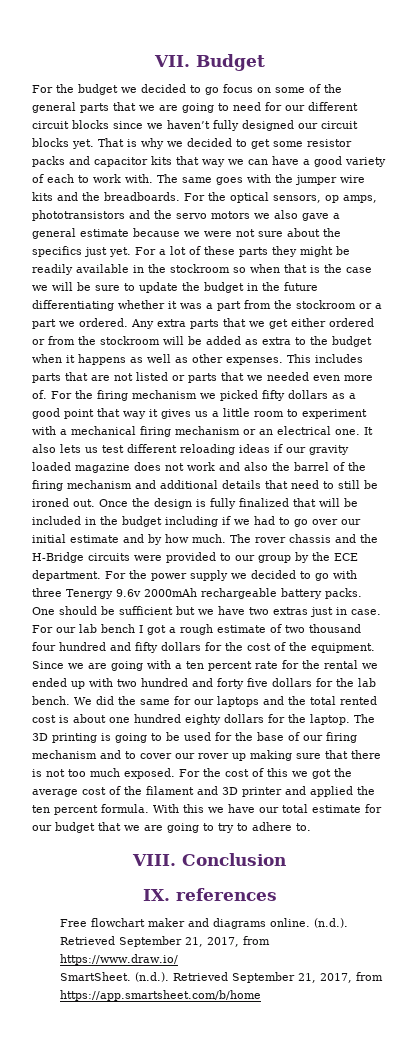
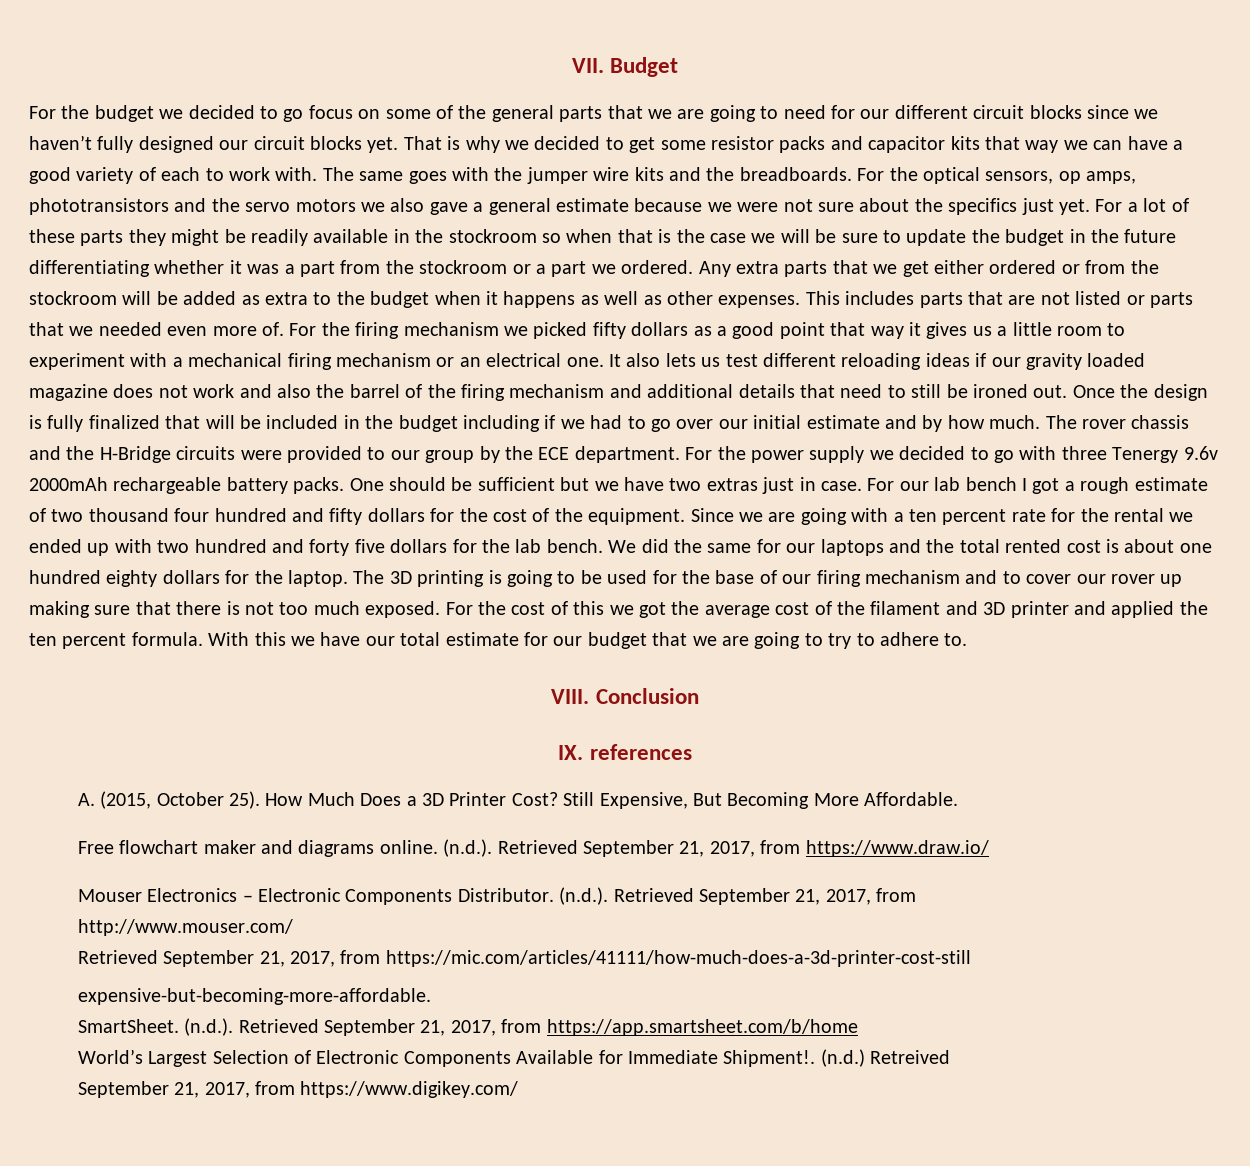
(277, 894) none -> [77,791,959,809] // A. (2015, October 25). How Much Does a 3D Printer Cost? Still Expensive, But Becoming More Affordable.
(178, 959) none -> [77,887,917,905] [77,919,293,936] [77,950,971,967] [77,988,431,1005] // Mouser Electronics – Electronic Components Distributor. (n.d.). Retrieved September 21, 2017, from // http://www.mouser.com/ // Retrieved September 21, 2017, from https://mic.com/articles/41111/how-much-does-a-3d-printer-cost-still // expensive-but-becoming-more-affordable.
(261, 995) none -> [77,1049,951,1067] [77,1081,519,1098] // World’s Largest Selection of Electronic Components Available for Immediate Shipment!. (n.d.) Retreived // September 21, 2017, from https://www.digikey.com/

